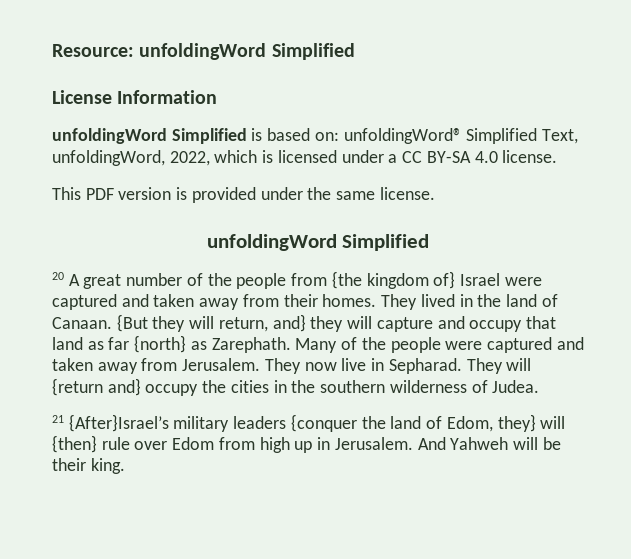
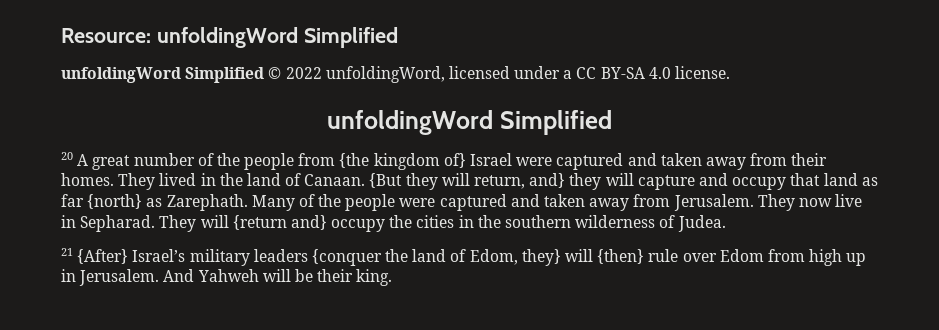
[52,90,218,104] [52,128,579,144] [52,150,274,166] // License Information // unfoldingWord Simplified is based on: unfoldingWord® Simplified Text, unfoldingWord, 2022, which is -> [61,66,445,83] // unfoldingWord Simplified © 2022 unfoldingWord,
[52,187,435,203] // This PDF version is provided under the same license. -> (731, 72) none
[68,414,169,432] {After}Israel’s -> [77,249,186,264] {After} Israel’s

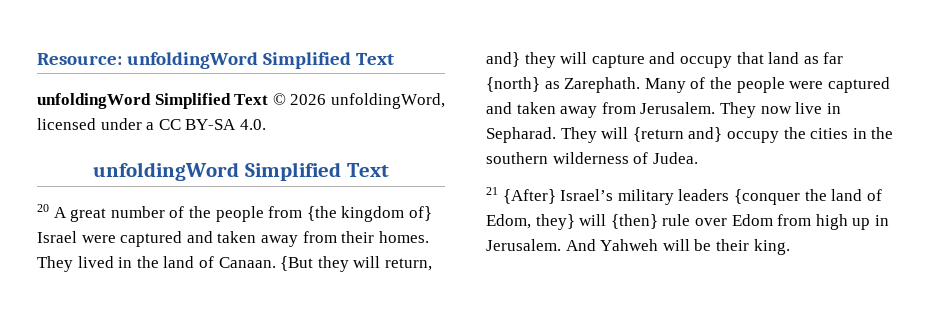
[61,67,322,83] // unfoldingWord Simplified © 2022 -> [356,53,395,65] [37,93,327,109] Text // unfoldingWord Simplified Text © 2026
[648,66,731,79] [327,110,612,135] 4.0 license. // unfoldingWord Simplified -> [239,119,266,130] [93,162,389,181] 4.0. // unfoldingWord Simplified Text

